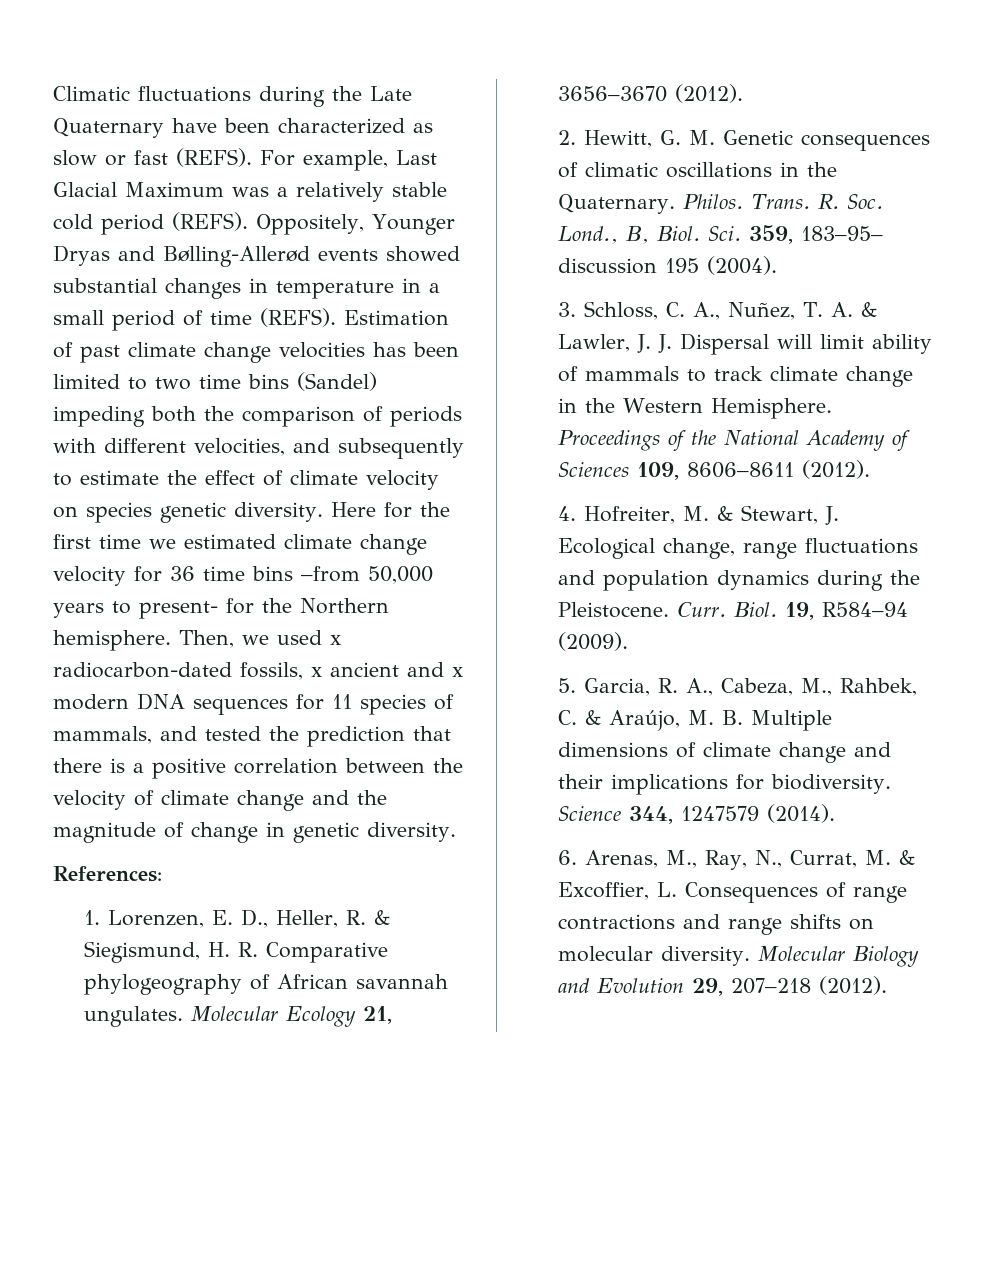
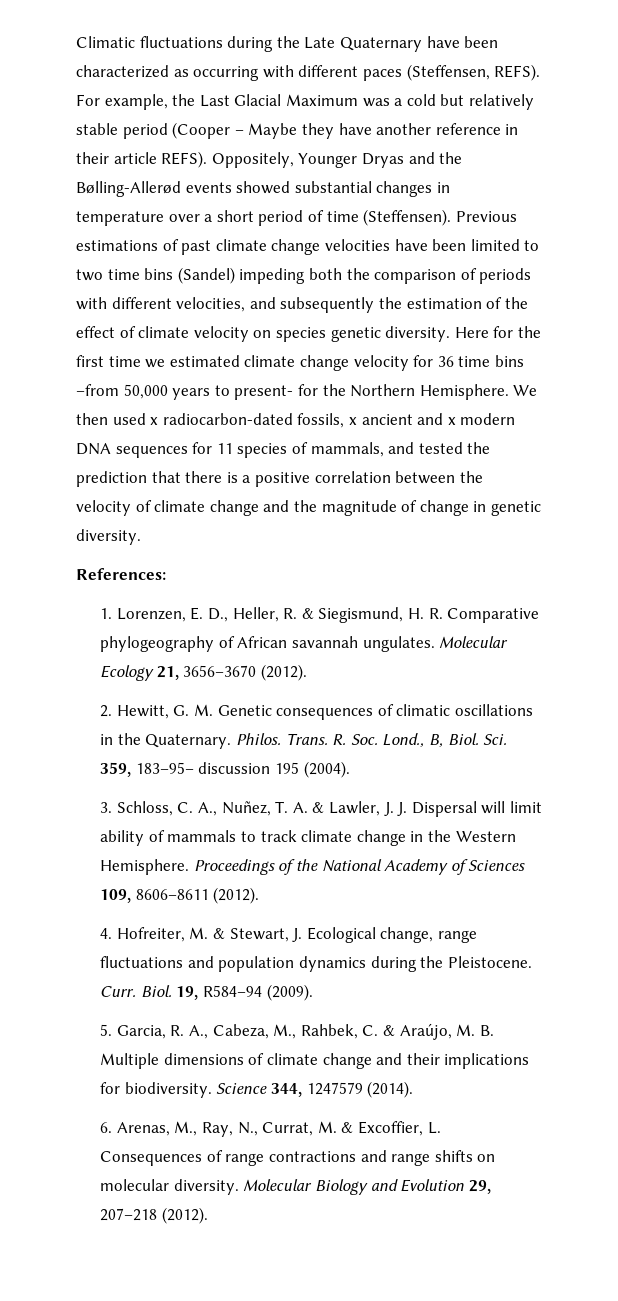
[53,148,252,167] slow or fast (REFS). -> [193,64,541,81] occurring with different paces (Steffensen, REFS).
(388, 160) none -> [172,94,196,106] the
[296,182,447,202] [53,212,248,235] relatively stable cold period (REFS). -> [406,94,534,110] [76,122,519,139] [76,151,208,168] cold but relatively stable period (Cooper – Maybe they have another reference in their article REFS).
(155, 253) none -> [439,152,463,164] the
[402,278,440,293] [53,308,449,331] in a small period of time (REFS). Estimation -> [168,209,517,226] [76,240,158,251] over a short period of time (Steffensen). Previous estimations
[373,342,406,357] has -> [394,239,428,251] have
[53,470,159,486] to estimate -> [378,297,503,309] the estimation of
[53,630,269,651] hemisphere. Then, we -> [419,384,538,400] [76,413,108,425] Hemisphere. We then

